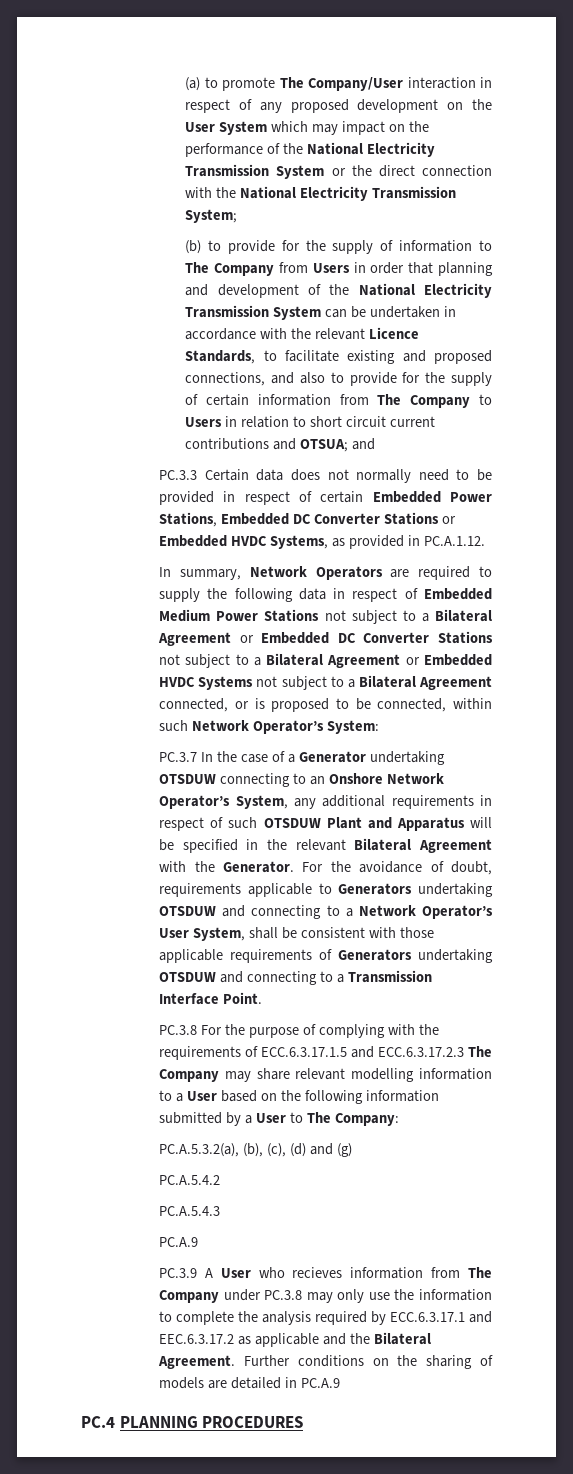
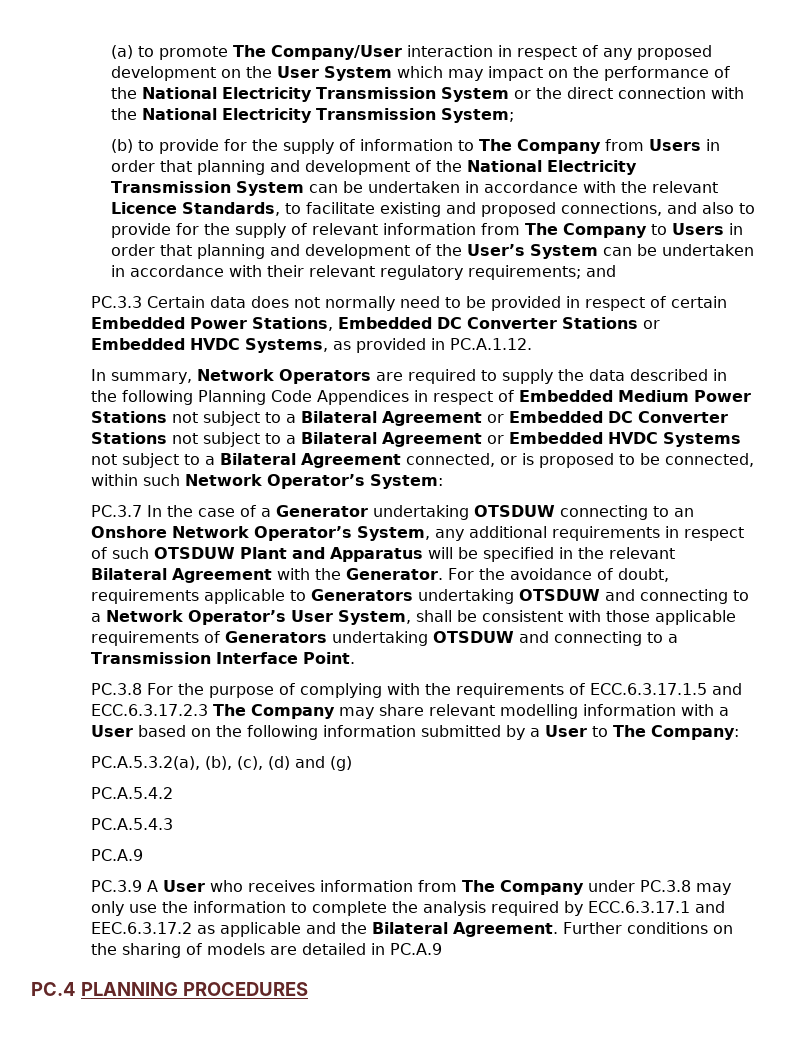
[205,394,249,406] certain -> [312,223,379,235] relevant
[241,416,435,428] [185,438,349,452] relation to short circuit current contributions and OTSUA; -> [111,244,755,259] [111,265,582,280] order that planning and development of the User’s System can be undertaken in accordance with their relevant regulatory requirements;
[234,588,326,602] following data -> [589,369,728,381] [91,390,410,405] data described in the following Planning Code Appendices
[159,1090,173,1101] to -> [681,704,715,716] with
[292,1267,343,1278] recieves -> [248,880,316,892] receives

